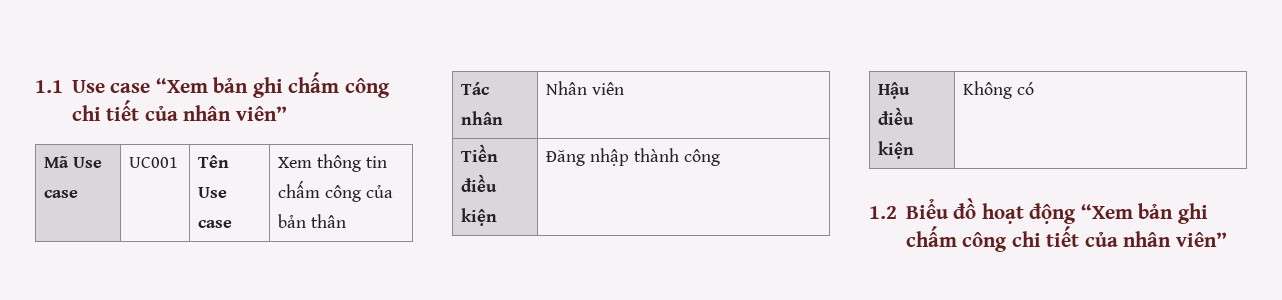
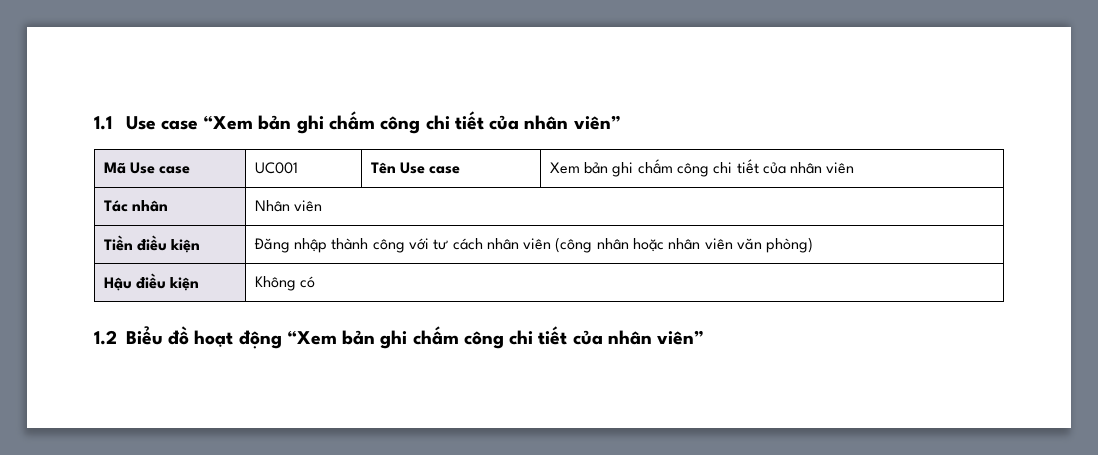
[317,154,387,172] [278,180,393,202] [278,214,347,228] thông tin chấm công của bản thân -> [583,159,855,177] bản ghi chấm công chi tiết của nhân viên
(720, 157) none -> [408,237,814,253] với tư cách nhân viên (công nhân hoặc nhân viên văn phòng)

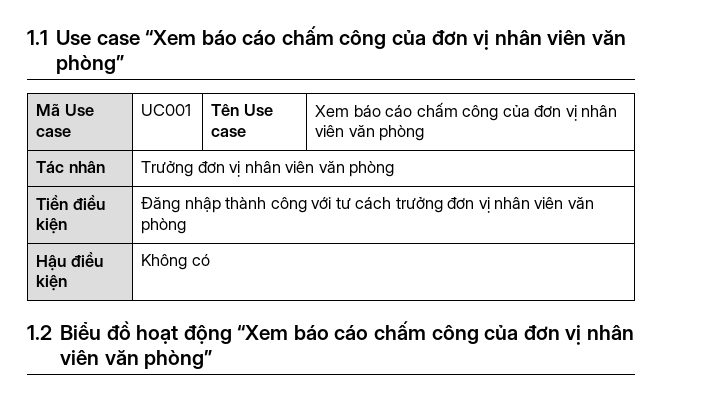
[258,111,621,134] bản ghi chấm công chi tiết của nhân viên” -> [201,26,626,50] [56,55,125,74] báo cáo chấm công của đơn vị nhân viên văn phòng”
[583,159,855,177] bản ghi chấm công chi tiết của nhân viên -> [353,102,618,121] [315,125,425,141] báo cáo chấm công của đơn vị nhân viên văn phòng
[254,200,322,212] Nhân viên -> [141,161,395,177] Trưởng đơn vị nhân viên văn phòng
[486,237,814,253] nhân viên (công nhân hoặc nhân viên văn phòng) -> [395,197,594,213] [141,218,187,234] trưởng đơn vị nhân viên văn phòng
[342,326,705,349] bản ghi chấm công chi tiết của nhân viên” -> [293,321,634,345] [60,350,213,369] báo cáo chấm công của đơn vị nhân viên văn phòng”

